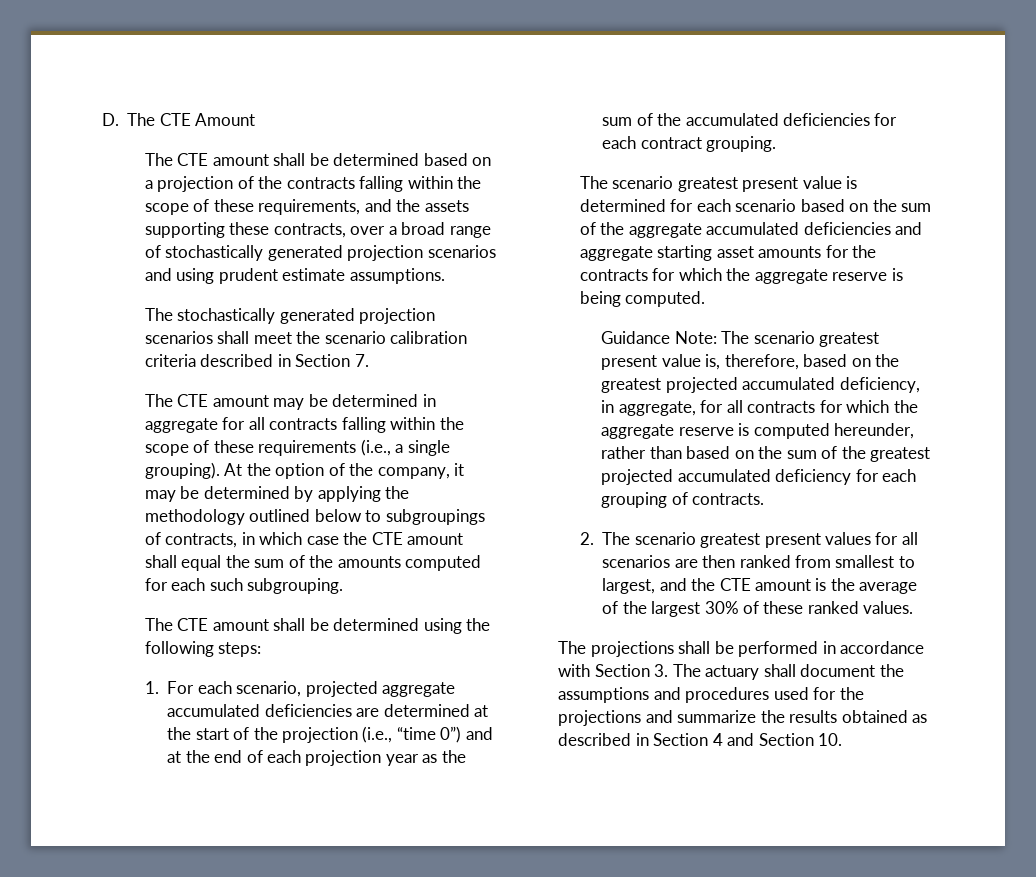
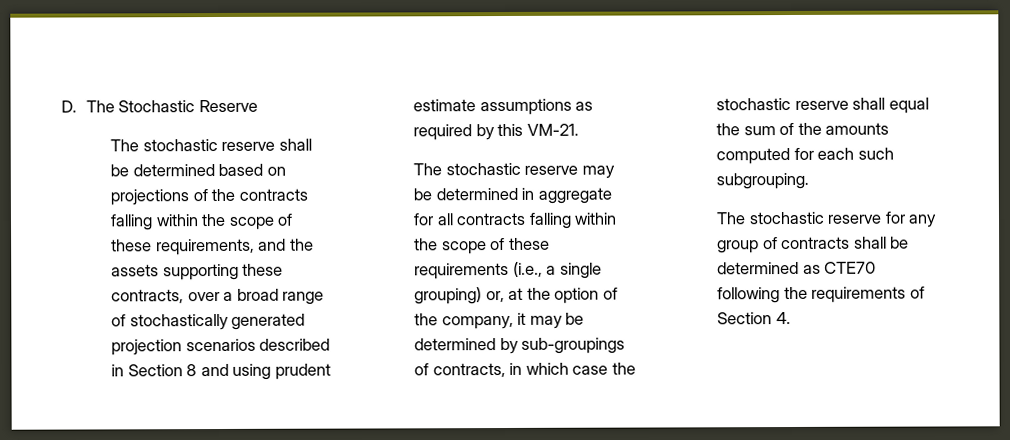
[159,113,256,126] [144,153,269,166] CTE Amount // The CTE amount -> [118,99,258,113] [110,139,276,152] Stochastic Reserve // The stochastic reserve
[144,176,234,192] a projection -> [110,189,190,206] projections
[144,268,445,284] [144,308,436,324] [144,331,468,344] [144,354,369,367] [144,394,269,407] and using prudent estimate assumptions. // The stochastically generated projection scenarios shall meet the scenario calibration criteria described in Section 7. // The CTE amount -> [259,338,331,351] [111,363,331,380] [413,98,594,116] [413,123,579,141] [413,162,579,176] described in Section 8 and using prudent estimate assumptions as required by this VM-21. // The stochastic reserve
[144,462,243,479] grouping). At -> [414,287,524,305] grouping) or, at
[317,486,410,502] [144,509,485,525] applying the methodology outlined below to subgroupings -> [521,337,626,354] sub-groupings
[371,532,464,545] CTE amount -> [716,97,849,111] stochastic reserve
[177,618,491,634] [144,641,262,657] [144,681,456,697] [167,704,489,717] [167,726,493,743] [167,750,466,766] [602,113,898,126] [602,136,777,152] [579,176,858,192] [579,199,932,212] [579,222,923,238] [579,245,877,261] [579,268,903,284] [579,291,706,307] [601,331,880,347] [601,354,900,370] [601,377,920,393] [601,400,918,416] [601,423,915,439] [601,446,931,462] [601,469,917,485] [601,492,765,508] [579,532,918,548] [602,555,915,568] [602,578,918,594] [602,601,914,617] [558,641,925,657] [558,664,904,680] [558,687,864,703] [558,710,928,726] [558,733,843,746] CTE amount shall be determined using the following steps: // 1. For each scenario, projected aggregate accumulated deficiencies are determined at the start of the projection (i.e., “time 0”) and at the end of each projection year as the sum of the accumulated deficiencies for each contract grouping. // The scenario greatest present value is determined for each scenario based on the sum of the aggregate accumulated deficiencies and aggregate starting asset amounts for the contracts for which the aggregate reserve is being computed. // Guidance Note: The scenario greatest present value is, therefore, based on the greatest projected accumulated deficiency, in aggregate, for all contracts for which the aggregate reserve is computed hereunder, rather than based on the sum of the greatest projected accumulated deficiency for each grouping of contracts. // 2. The scenario greatest present values for all scenarios are then ranked from smallest to largest, and the CTE amount is the average of the largest 30% of these ranked values. // The projections shall be performed in accordance with Section 3. The actuary shall document the assumptions and procedures used for the projections and summarize the results obtained as described in Section 4 and Section 10. -> [748,211,938,228] [717,236,910,254] [717,261,877,275] [717,286,925,304] [717,312,791,325] stochastic reserve for any group of contracts shall be determined as CTE70 following the requirements of Section 4.

